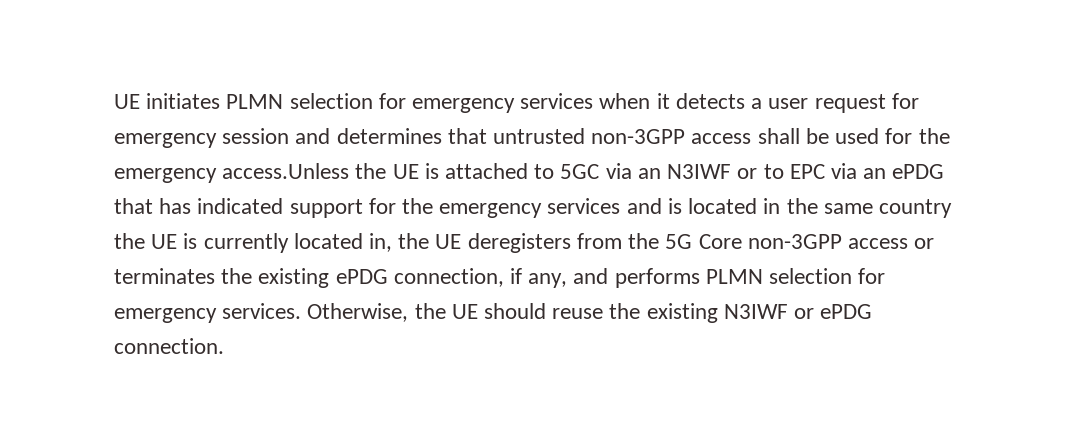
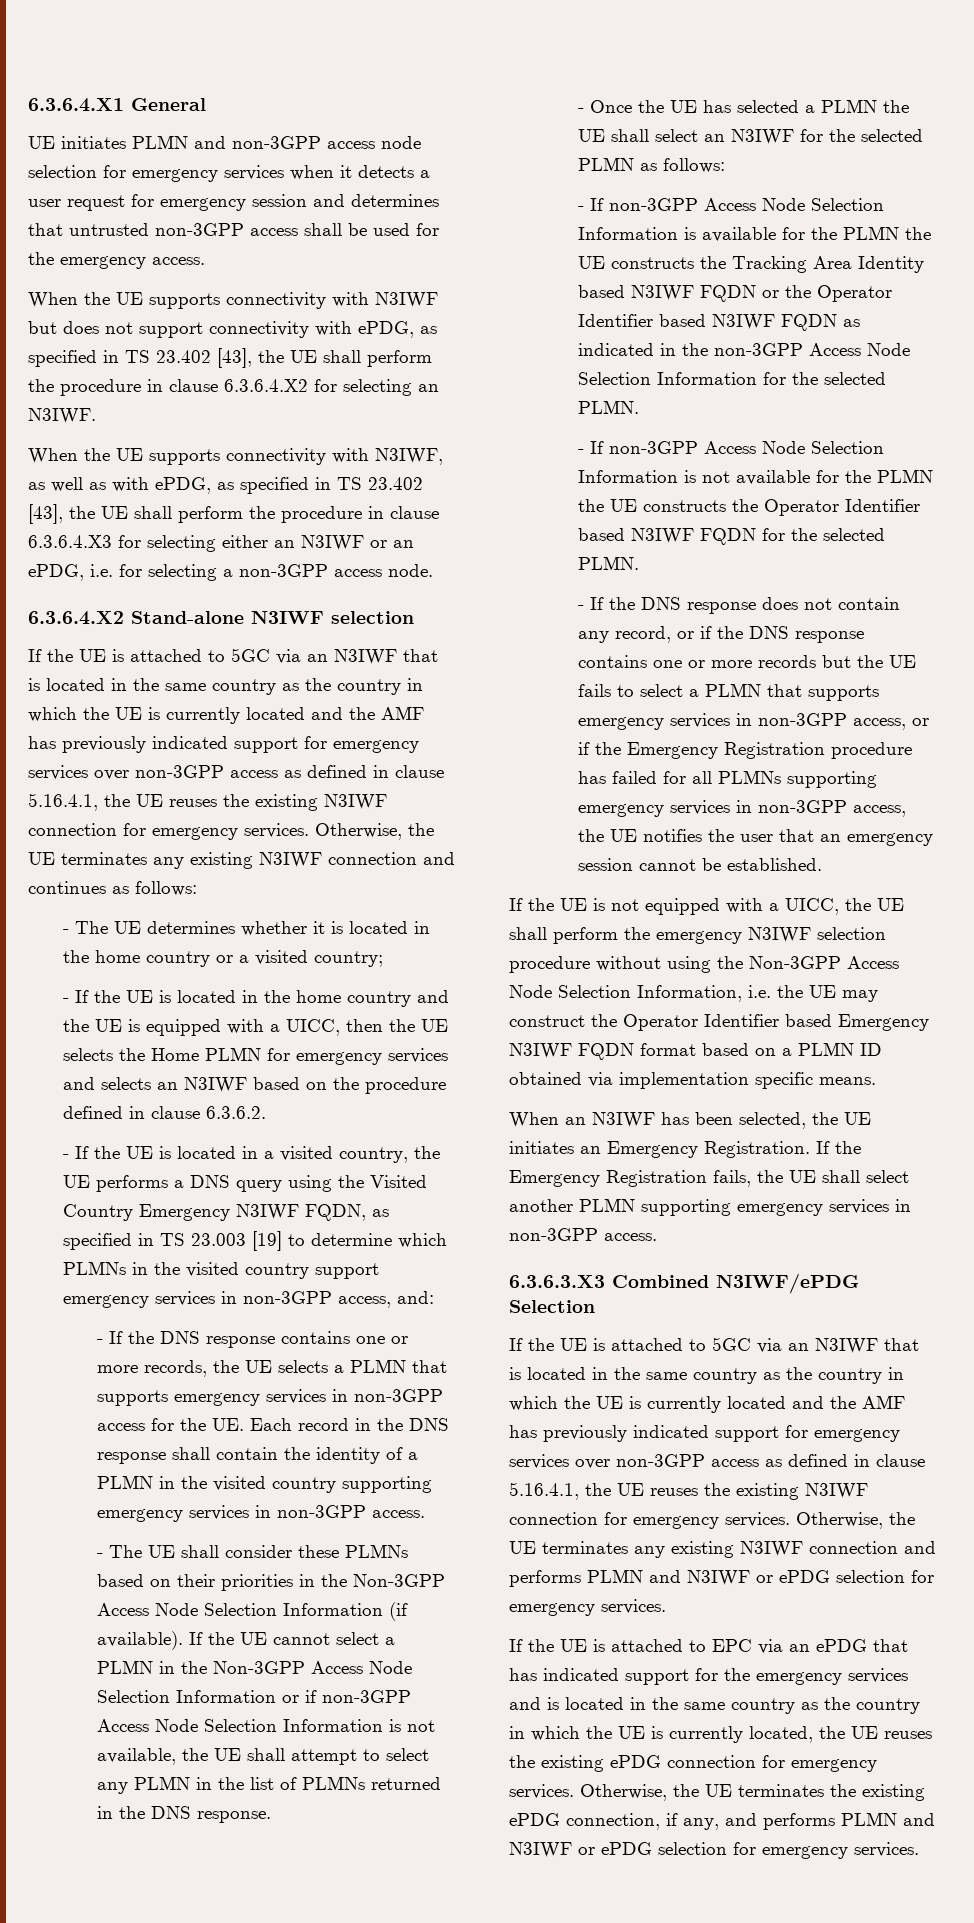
(114, 101) none -> [28,98,206,112] 6.3.6.4.X1 General //
(284, 101) none -> [194,136,421,149] and non-3GPP access node
[222,163,758,179] access.Unless the UE is attached to 5GC via an N3IWF or -> [152,257,205,265] [28,292,438,309] [28,321,437,338] [28,348,432,368] [28,379,439,396] [28,408,96,424] [28,448,443,465] [28,477,423,494] [28,504,439,524] [28,535,414,552] [28,564,433,581] [28,611,414,625] [28,648,438,665] [28,678,423,695] [28,706,424,724] [28,736,419,753] [28,765,444,780] [28,793,387,811] [28,823,434,840] [28,852,455,869] [28,881,197,896] [62,921,430,936] [62,950,383,967] [62,990,449,1007] [62,1019,448,1036] [62,1047,448,1065] [62,1077,446,1094] [62,1106,266,1119] [62,1146,440,1163] [62,1175,427,1192] [62,1204,389,1221] [62,1231,447,1251] [62,1261,379,1279] [62,1291,434,1308] [97,1331,409,1348] [97,1359,448,1377] [97,1389,444,1406] [97,1418,450,1431] [97,1447,419,1464] [97,1475,433,1493] [97,1505,426,1522] [97,1544,409,1558] [97,1574,446,1591] [97,1602,409,1621] [97,1631,396,1650] [97,1660,413,1674] [97,1690,412,1703] [97,1719,436,1732] [97,1748,430,1765] [97,1776,442,1794] [97,1806,272,1823] [578,99,910,113] [578,129,924,145] [578,157,726,173] [578,198,885,211] [578,226,932,242] [578,256,925,273] [578,285,893,302] [578,314,861,331] [578,343,911,356] [578,372,887,385] [578,400,640,414] [578,441,885,454] [578,469,934,485] [578,499,921,516] [578,528,886,545] [578,556,640,570] [578,597,901,614] [578,626,865,643] [578,655,917,668] [578,683,880,701] [578,713,930,730] [578,742,913,759] [578,770,878,788] [578,800,907,817] [578,829,934,846] [578,858,823,871] [509,898,904,915] [509,927,886,944] [509,956,899,973] [509,985,878,1002] [509,1014,929,1031] [509,1042,882,1060] [509,1072,876,1089] [509,1112,871,1129] [509,1141,861,1158] [509,1170,909,1187] [509,1198,911,1216] [509,1228,657,1241] [509,1273,859,1294] [509,1300,595,1313] [509,1337,919,1354] [509,1367,904,1384] [509,1395,905,1413] [509,1425,900,1442] [509,1454,925,1469] [509,1482,868,1500] [509,1512,915,1529] [509,1541,936,1558] [509,1569,934,1587] [509,1599,666,1616] [509,1639,683,1652] access. // When the UE supports connectivity with N3IWF but does not support connectivity with ePDG, as specified in TS 23.402 [43], the UE shall perform the procedure in clause 6.3.6.4.X2 for selecting an N3IWF. // When the UE supports connectivity with N3IWF, as well as with ePDG, as specified in TS 23.402 [43], the UE shall perform the procedure in clause 6.3.6.4.X3 for selecting either an N3IWF or an ePDG, i.e. for selecting a non-3GPP access node. // 6.3.6.4.X2 Stand-alone N3IWF selection // If the UE is attached to 5GC via an N3IWF that is located in the same country as the country in which the UE is currently located and the AMF has previously indicated support for emergency services over non-3GPP access as defined in clause 5.16.4.1, the UE reuses the existing N3IWF connection for emergency services. Otherwise, the UE terminates any existing N3IWF connection and continues as follows: // - The UE determines whether it is located in the home country or a visited country; // - If the UE is located in the home country and the UE is equipped with a UICC, then the UE selects the Home PLMN for emergency services and selects an N3IWF based on the procedure defined in clause 6.3.6.2. // - If the UE is located in a visited country, the UE performs a DNS query using the Visited Country Emergency N3IWF FQDN, as specified in TS 23.003 [19] to determine which PLMNs in the visited country support emergency services in non-3GPP access, and: // - If the DNS response contains one or more records, the UE selects a PLMN that supports emergency services in non-3GPP access for the UE. Each record in the DNS response shall contain the identity of a PLMN in the visited country supporting emergency services in non-3GPP access. // - The UE shall consider these PLMNs based on their priorities in the Non-3GPP Access Node Selection Information (if available). If the UE cannot select a PLMN in the Non-3GPP Access Node Selection Information or if non-3GPP Access Node Selection Information is not available, the UE shall attempt to select any PLMN in the list of PLMNs returned in the DNS response. // - Once the UE has selected a PLMN the UE shall select an N3IWF for the selected PLMN as follows: // - If non-3GPP Access Node Selection Information is available for the PLMN the UE constructs the Tracking Area Identity based N3IWF FQDN or the Operator Identifier based N3IWF FQDN as indicated in the non-3GPP Access Node Selection Information for the selected PLMN. // - If non-3GPP Access Node Selection Information is not available for the PLMN the UE constructs the Operator Identifier based N3IWF FQDN for the selected PLMN. // - If the DNS response does not contain any record, or if the DNS response contains one or more records but the UE fails to select a PLMN that supports emergency services in non-3GPP access, or if the Emergency Registration procedure has failed for all PLMNs supporting emergency services in non-3GPP access, the UE notifies the user that an emergency session cannot be established. // If the UE is not equipped with a UICC, the UE shall perform the emergency N3IWF selection procedure without using the Non-3GPP Access Node Selection Information, i.e. the UE may construct the Operator Identifier based Emergency N3IWF FQDN format based on a PLMN ID obtained via implementation specific means. // When an N3IWF has been selected, the UE initiates an Emergency Registration. If the Emergency Registration fails, the UE shall select another PLMN supporting emergency services in non-3GPP access. // 6.3.6.3.X3 Combined N3IWF/ePDG Selection // If the UE is attached to 5GC via an N3IWF that is located in the same country as the country in which the UE is currently located and the AMF has previously indicated support for emergency services over non-3GPP access as defined in clause 5.16.4.1, the UE reuses the existing N3IWF connection for emergency services. Otherwise, the UE terminates any existing N3IWF connection and performs PLMN and N3IWF or ePDG selection for emergency services. // If the UE is attached
[114,233,935,253] the UE is currently located in, the UE deregisters from the 5G Core non-3GPP access or -> [801,1697,920,1714] [509,1726,932,1743] [509,1755,877,1772] [509,1784,732,1801] as the country in which the UE is currently located, the UE reuses the existing ePDG connection for emergency services. Otherwise, the UE
[769,268,886,284] [114,303,873,323] [114,338,224,354] selection for emergency services. Otherwise, the UE should reuse the existing N3IWF or ePDG connection. -> [903,1813,935,1826] [509,1842,919,1859] and N3IWF or ePDG selection for emergency services.

